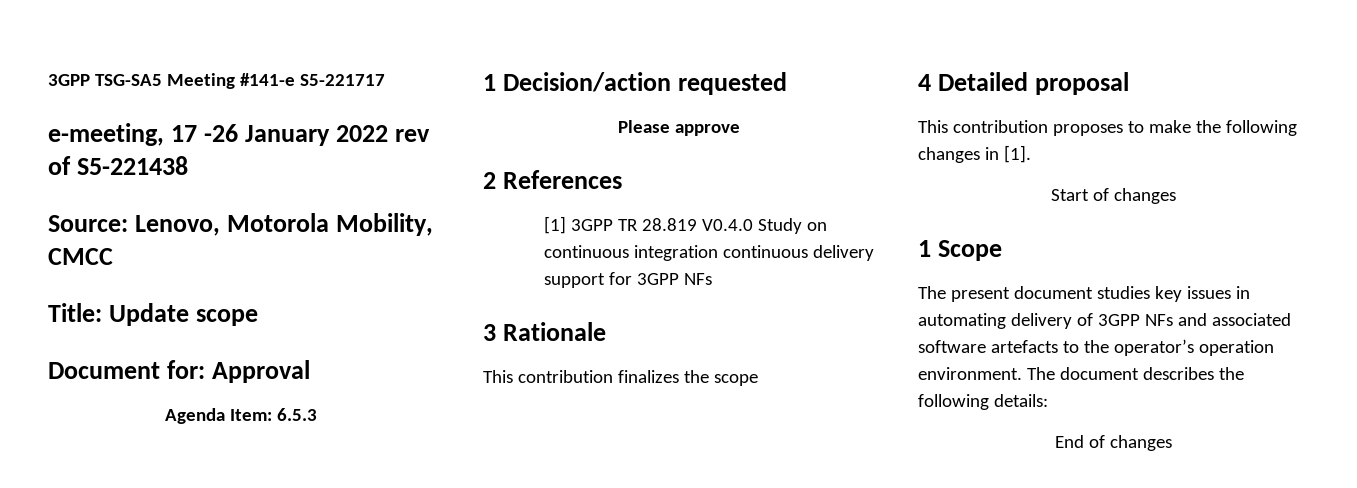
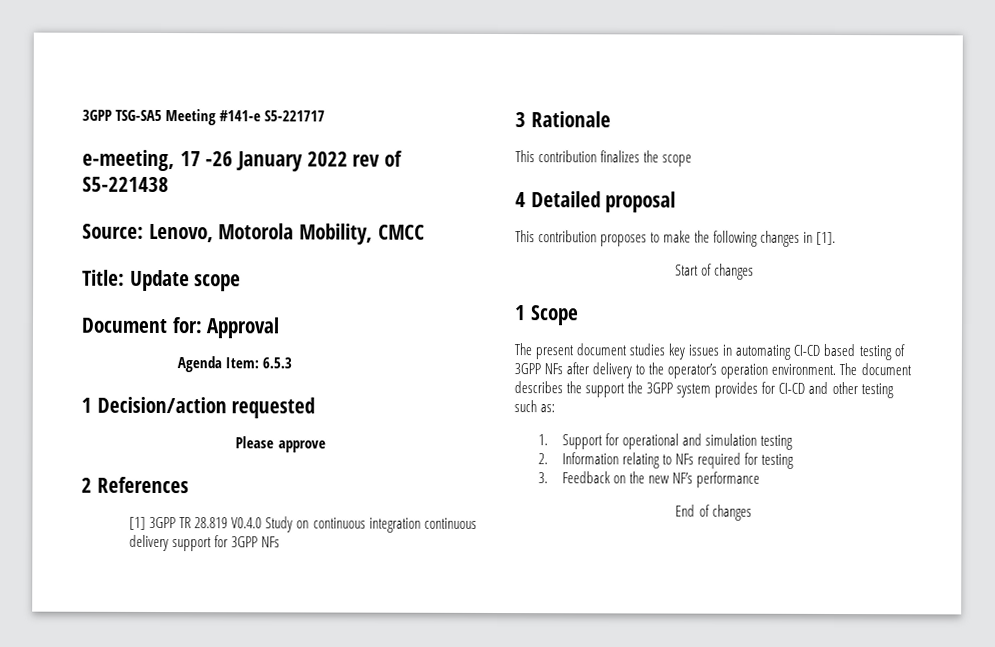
[1010,313,1291,329] [918,340,1058,353] delivery of 3GPP NFs and associated software artefacts -> [793,343,905,361] [514,362,633,379] CI-CD based testing of 3GPP NFs after delivery
[918,394,1048,410] following details: -> [585,381,894,399] [514,400,556,413] [538,433,794,450] [538,452,795,469] [538,471,761,488] support the 3GPP system provides for CI-CD and other testing such as: // 1. Support for operational and simulation testing // 2. Information relating to NFs required for testing // 3. Feedback on the new NF’s performance

